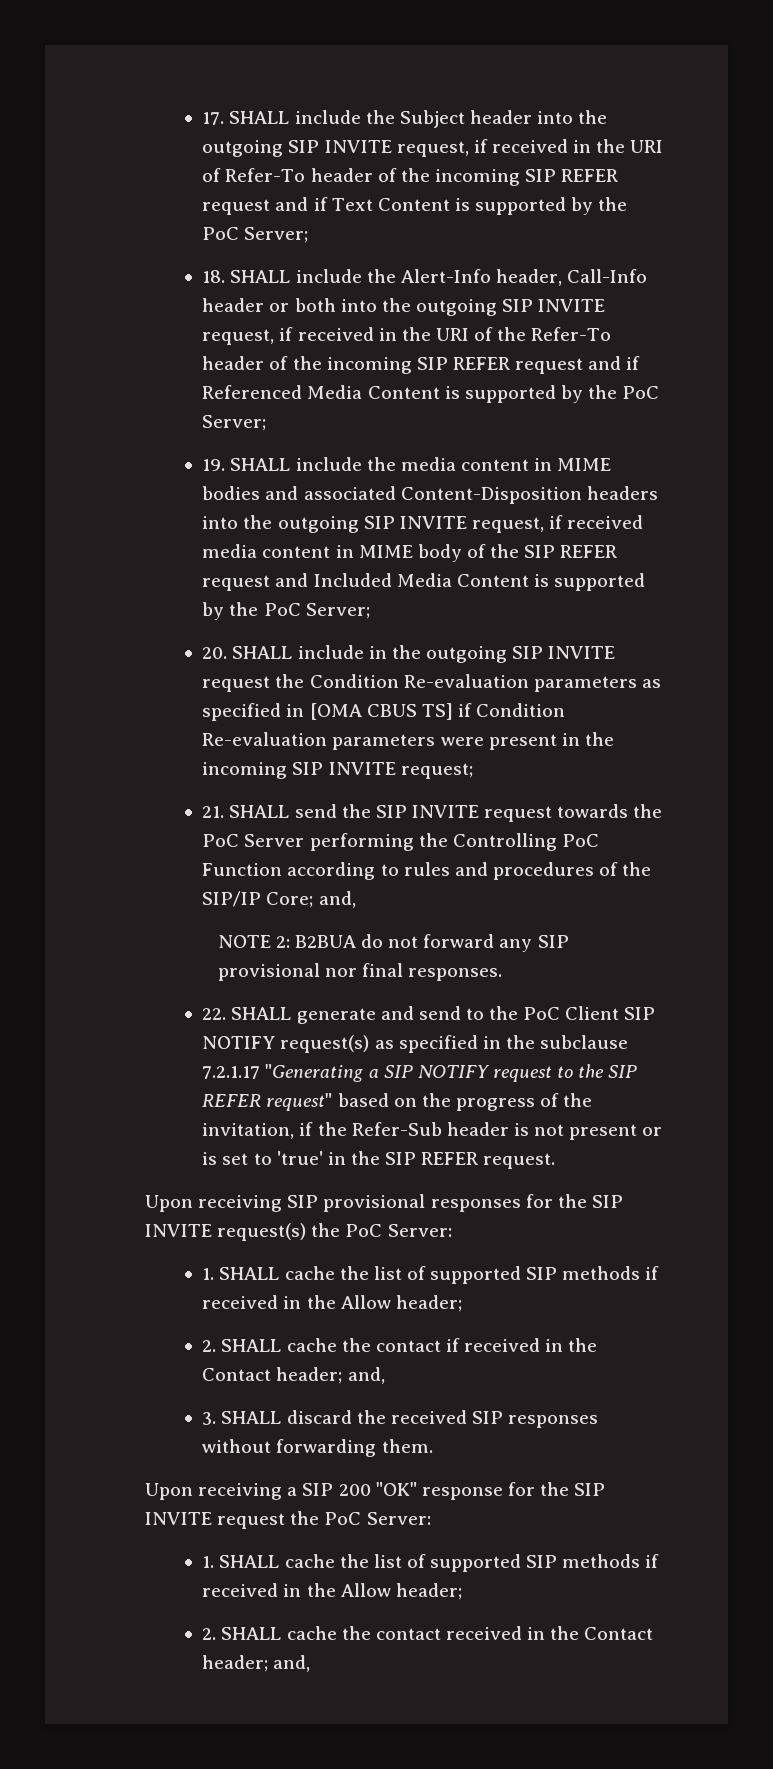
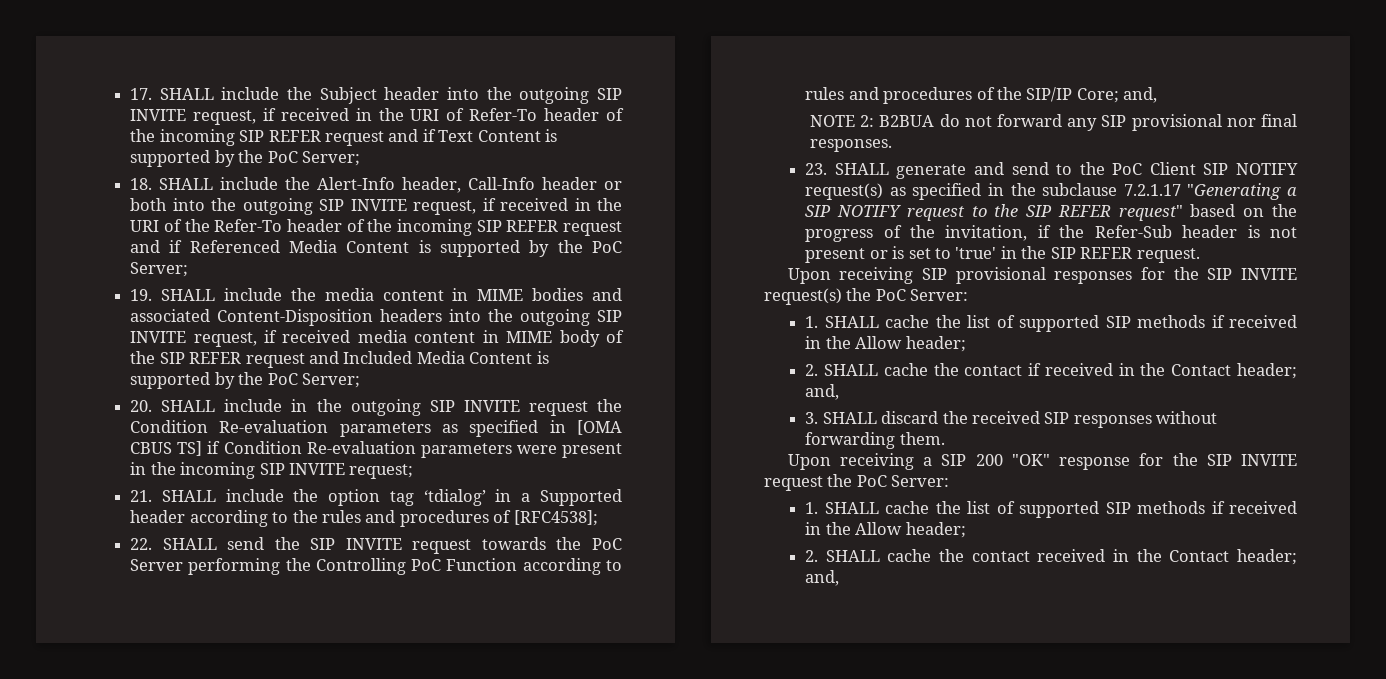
(290, 811) none -> [225,489,622,506] [130,510,598,527] [130,538,217,550] include the option tag ‘tdialog’ in a Supported header according to the rules and procedures of [RFC4538]; // 22. SHALL
[202,1008,227,1020] 22. -> [805,163,828,175] 23.

